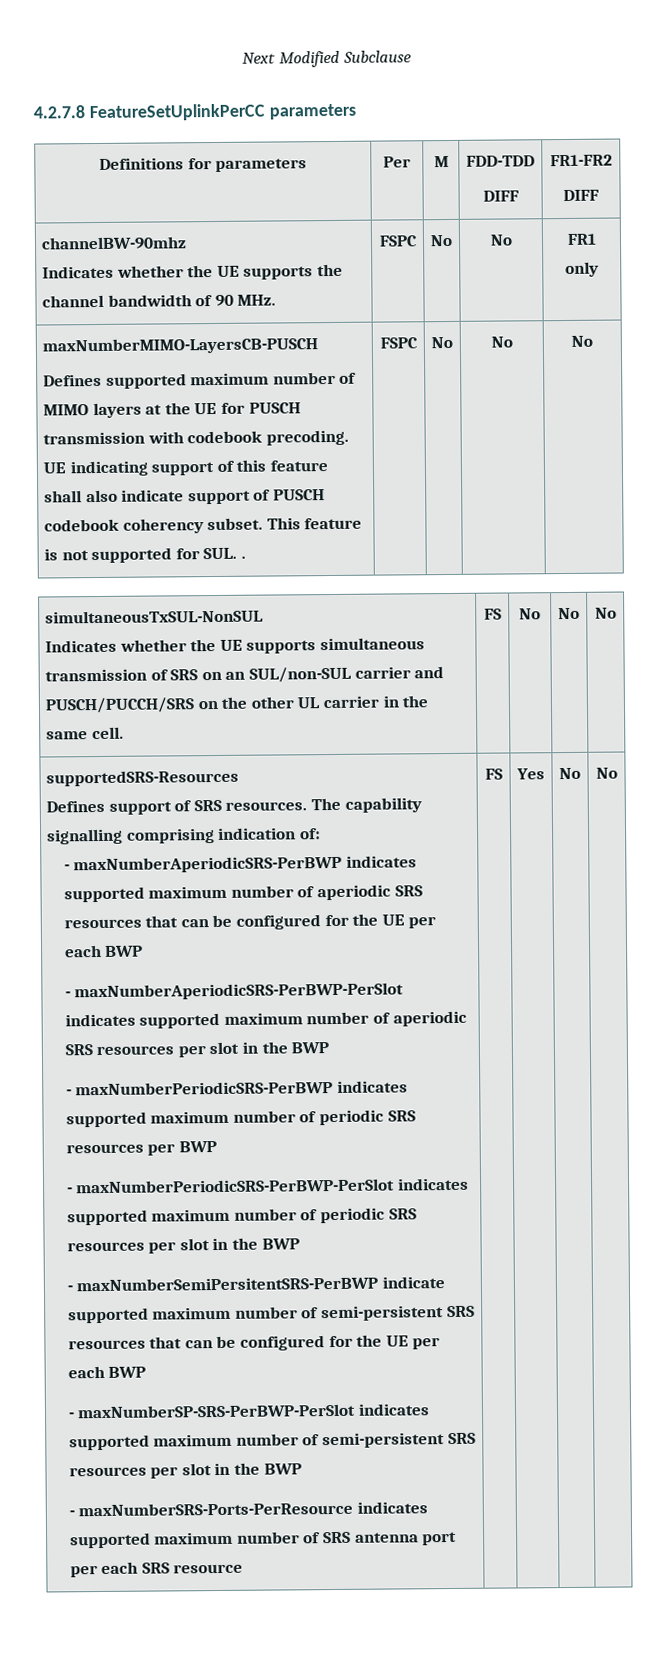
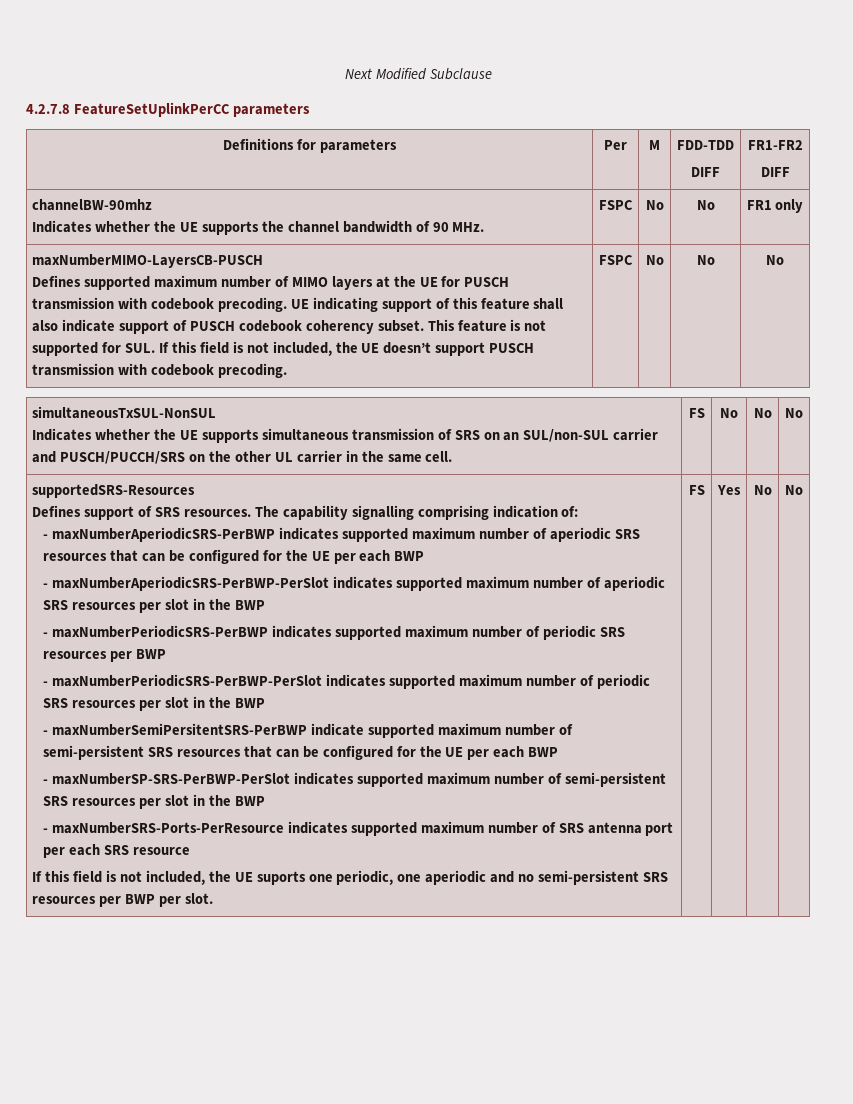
[241,555,247,559] . -> [159,341,535,356] [32,363,288,378] If this field is not included, the UE doesn’t support PUSCH transmission with codebook precoding.
(244, 1568) none -> [32,870,668,885] [32,893,213,907] // If this field is not included, the UE suports one periodic, one aperiodic and no semi-persistent SRS resources per BWP per slot.

